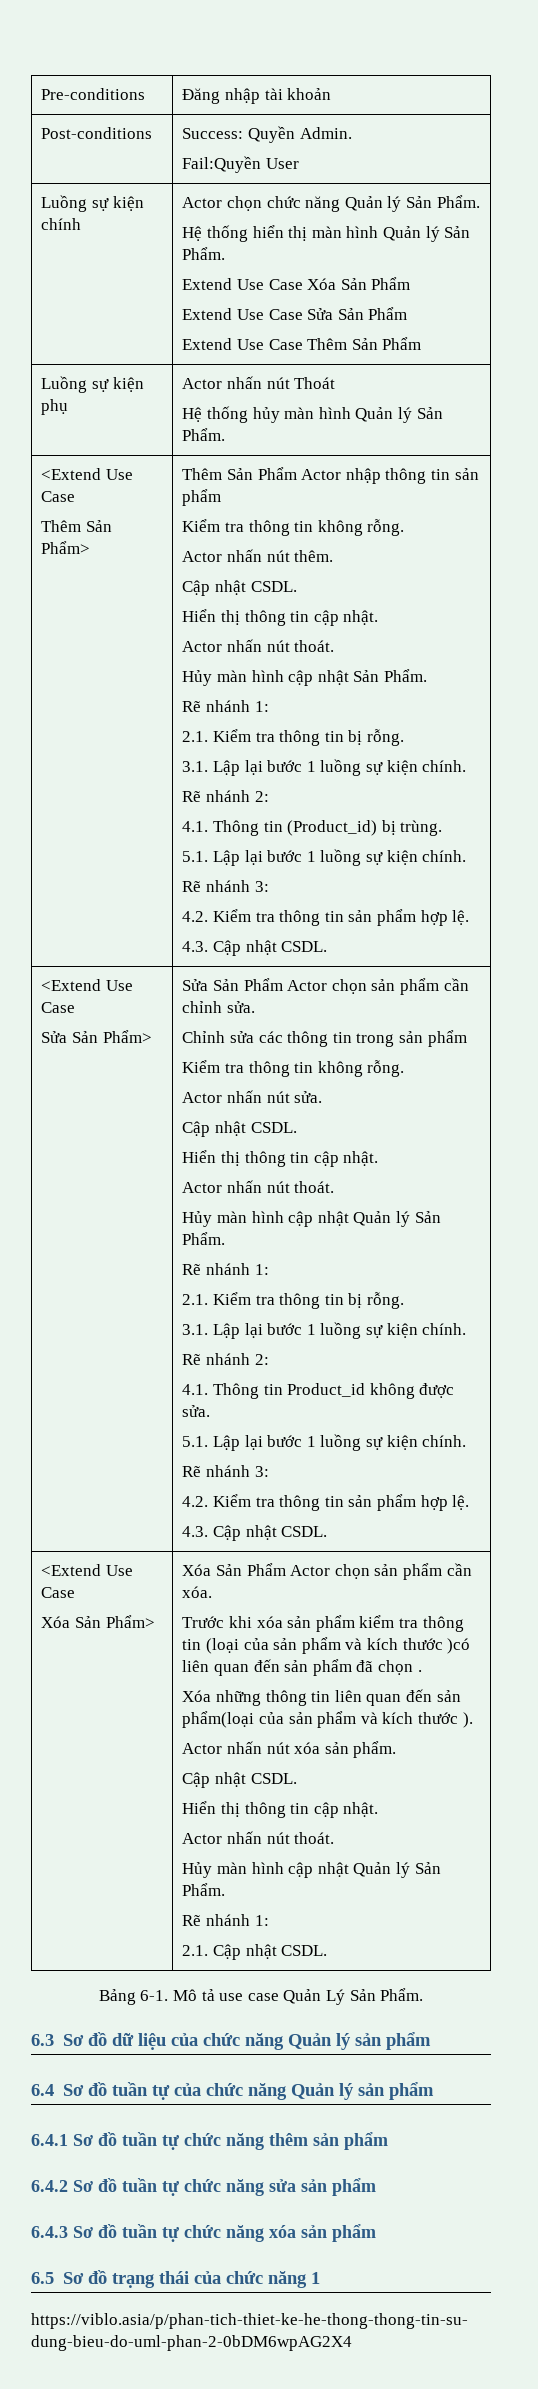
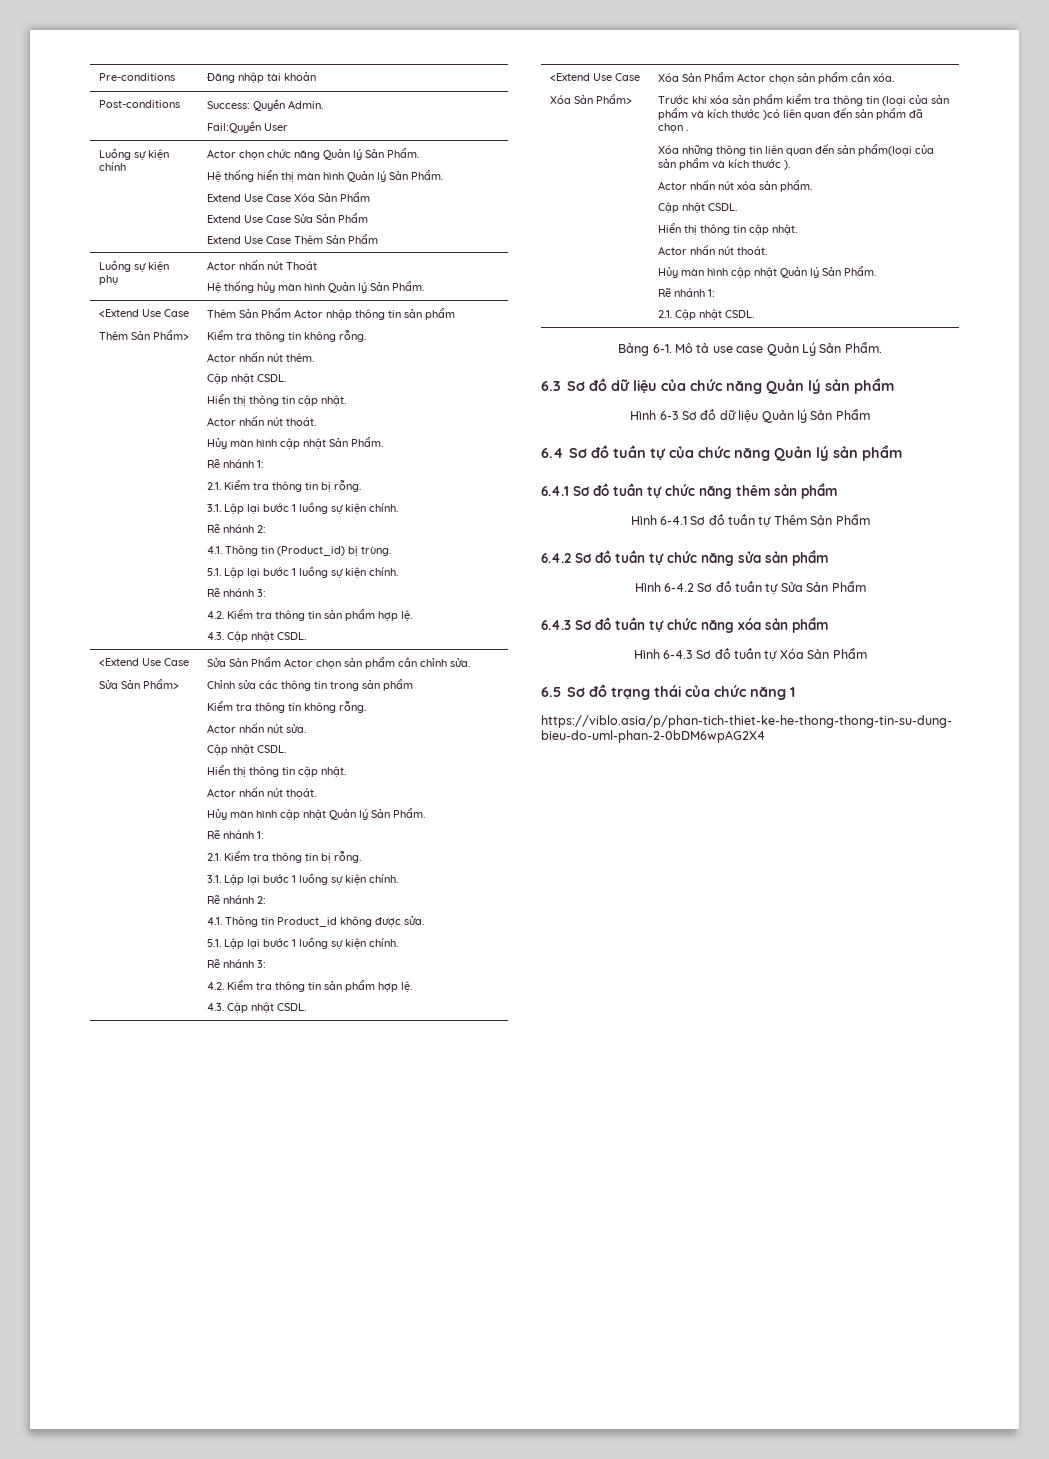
(431, 2041) none -> [630,409,870,423] // Hình 6-3 Sơ đồ dữ liệu Quản lý Sản Phẩm
(388, 2141) none -> [630,514,870,528] // Hình 6-4.1 Sơ đồ tuần tự Thêm Sản Phẩm
(376, 2187) none -> [634,581,866,595] // Hình 6-4.2 Sơ đồ tuần tự Sửa Sản Phẩm
(376, 2233) none -> [633,648,867,662] // Hình 6-4.3 Sơ đồ tuần tự Xóa Sản Phẩm

